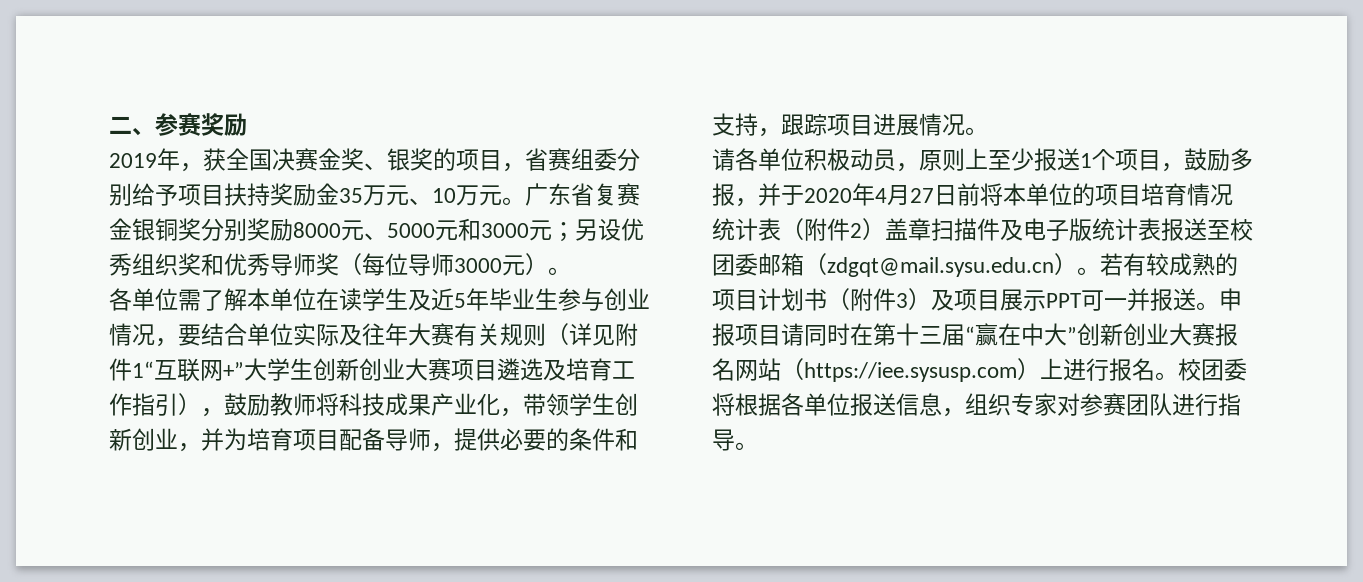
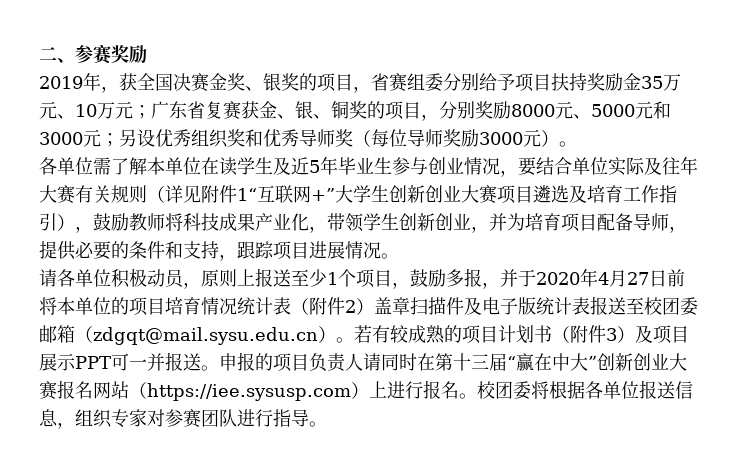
[502,197,525,205] 。 -> [133,105,151,119] ；
[109,218,201,241] 金银铜奖 -> [241,101,439,121] 获金、银、铜奖的项目，
(454, 264) none -> [443,129,479,147] 奖励
[988,148,1080,171] 至少报送 -> [255,268,327,287] 报送至少
[735,324,781,346] 项目 -> [255,353,363,372] 的项目负责人

